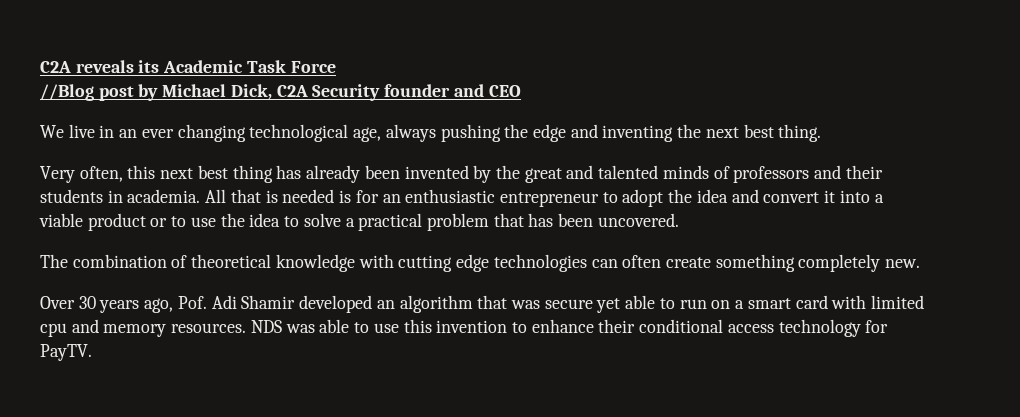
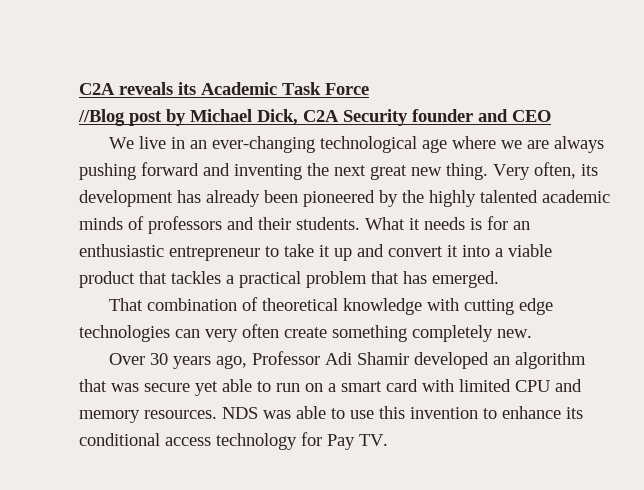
[141,124,566,142] ever changing technological age, always pushing the edge -> [212,136,605,153] [79,162,199,180] ever-changing technological age where we are always pushing forward
[743,124,774,138] best -> [370,165,442,180] great new
(822, 133) // -> (488, 171) none
[127,165,273,183] this next best thing -> [581,164,598,176] [79,190,173,207] its development
[404,165,469,179] invented -> [303,190,375,207] pioneered
[524,165,659,183] great and talented -> [429,190,610,207] highly talented academic
[40,189,335,203] students in academia. All that is needed -> [296,217,465,230] students. What it needs
[622,189,728,207] adopt the idea -> [284,244,352,261] take it up
[150,213,341,227] or to use the idea to solve -> [139,271,221,284] that tackles
[558,213,679,227] [40,254,68,268] been uncovered. // The -> [432,271,499,288] [109,298,144,311] emerged. // That
(618, 263) none -> [205,329,238,342] very
[177,296,207,309] Pof. -> [252,351,321,365] Professor
[40,323,67,337] cpu -> [515,380,550,392] CPU
[598,319,636,333] their -> [566,407,583,419] its
[40,344,92,361] PayTV. -> [327,434,388,450] Pay TV.

